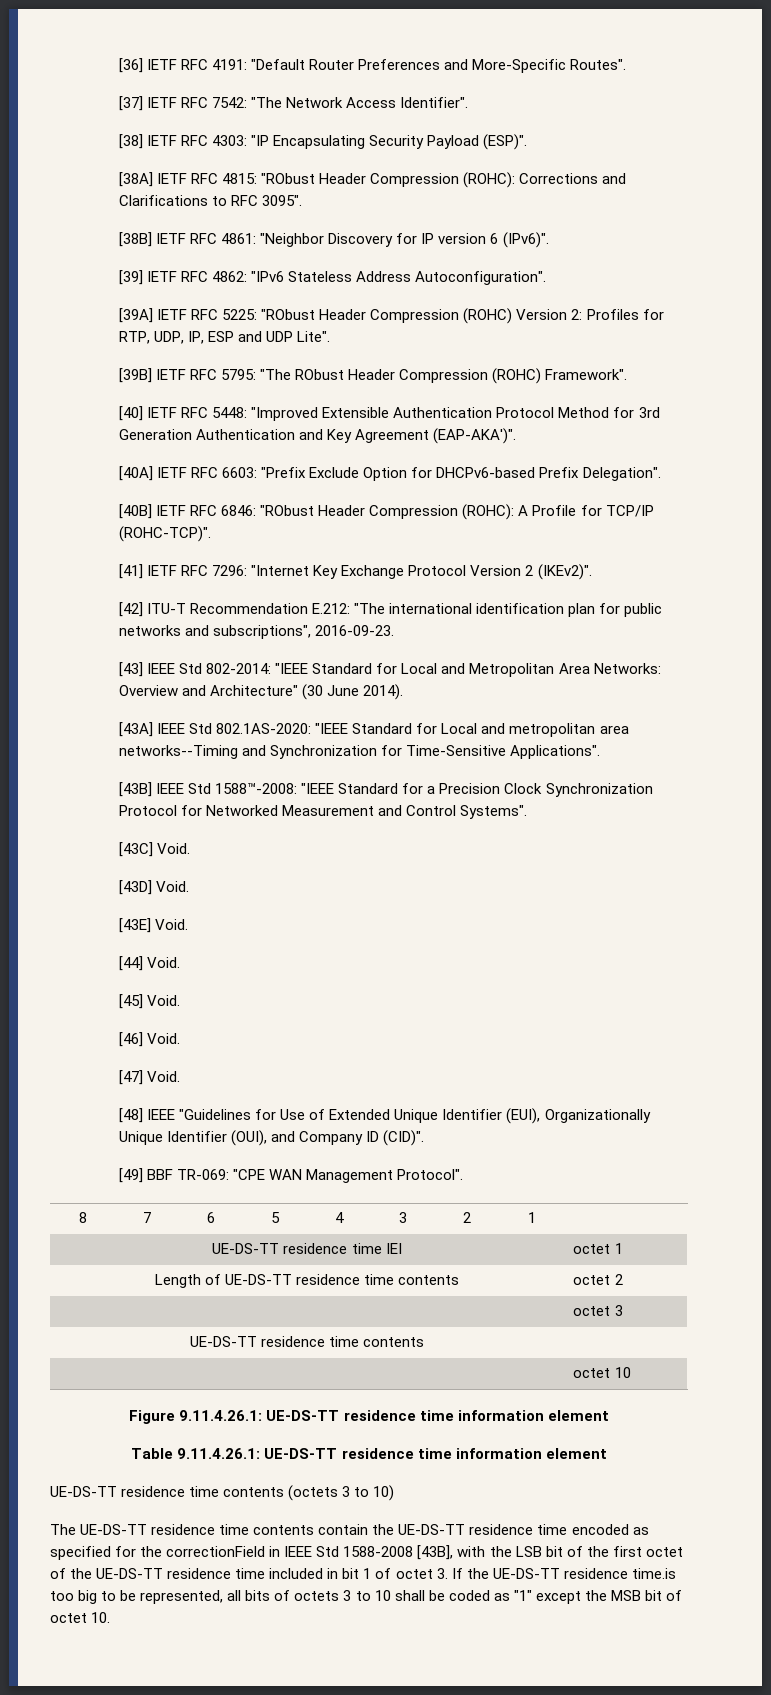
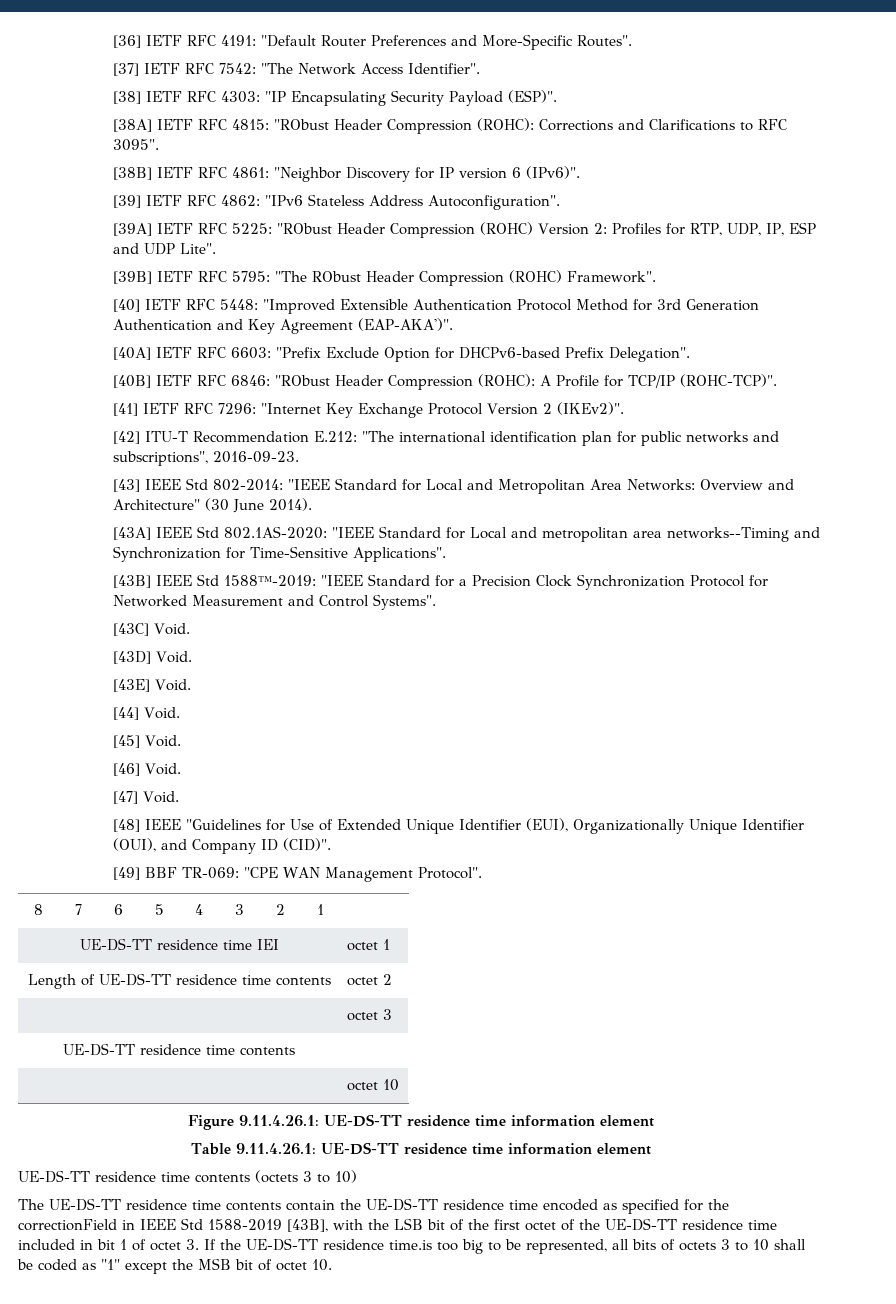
[215,783,298,794] 1588™-2008: -> [224,575,317,587] 1588™-2019:
[343,1546,414,1557] 1588-2008 -> [208,1219,282,1231] 1588-2019

